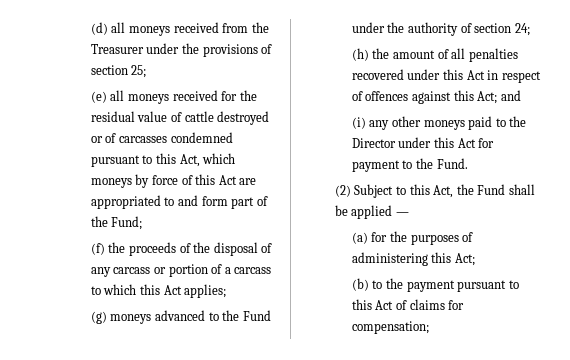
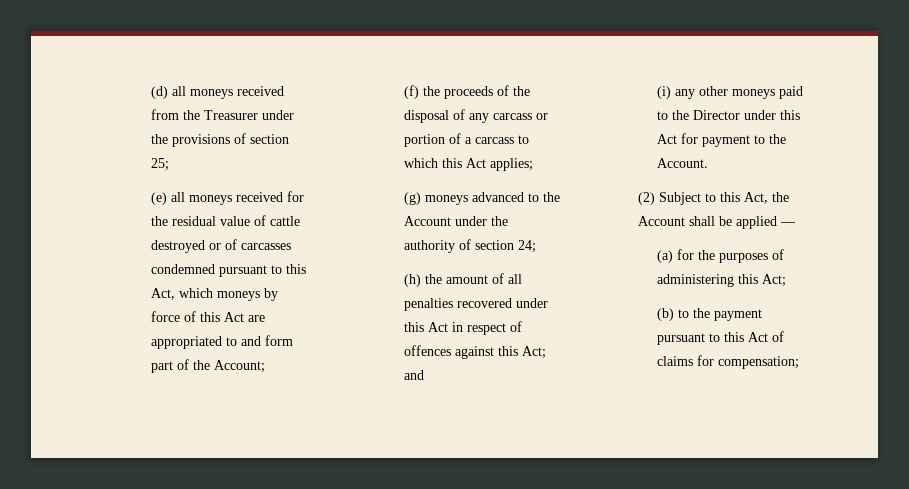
[111,216,143,230] Fund; -> [213,360,265,373] Account;
[242,310,271,321] Fund -> [403,216,451,226] Account
[436,158,468,169] Fund. -> [656,158,708,168] Account.
[477,184,506,195] Fund -> [638,216,686,226] Account

